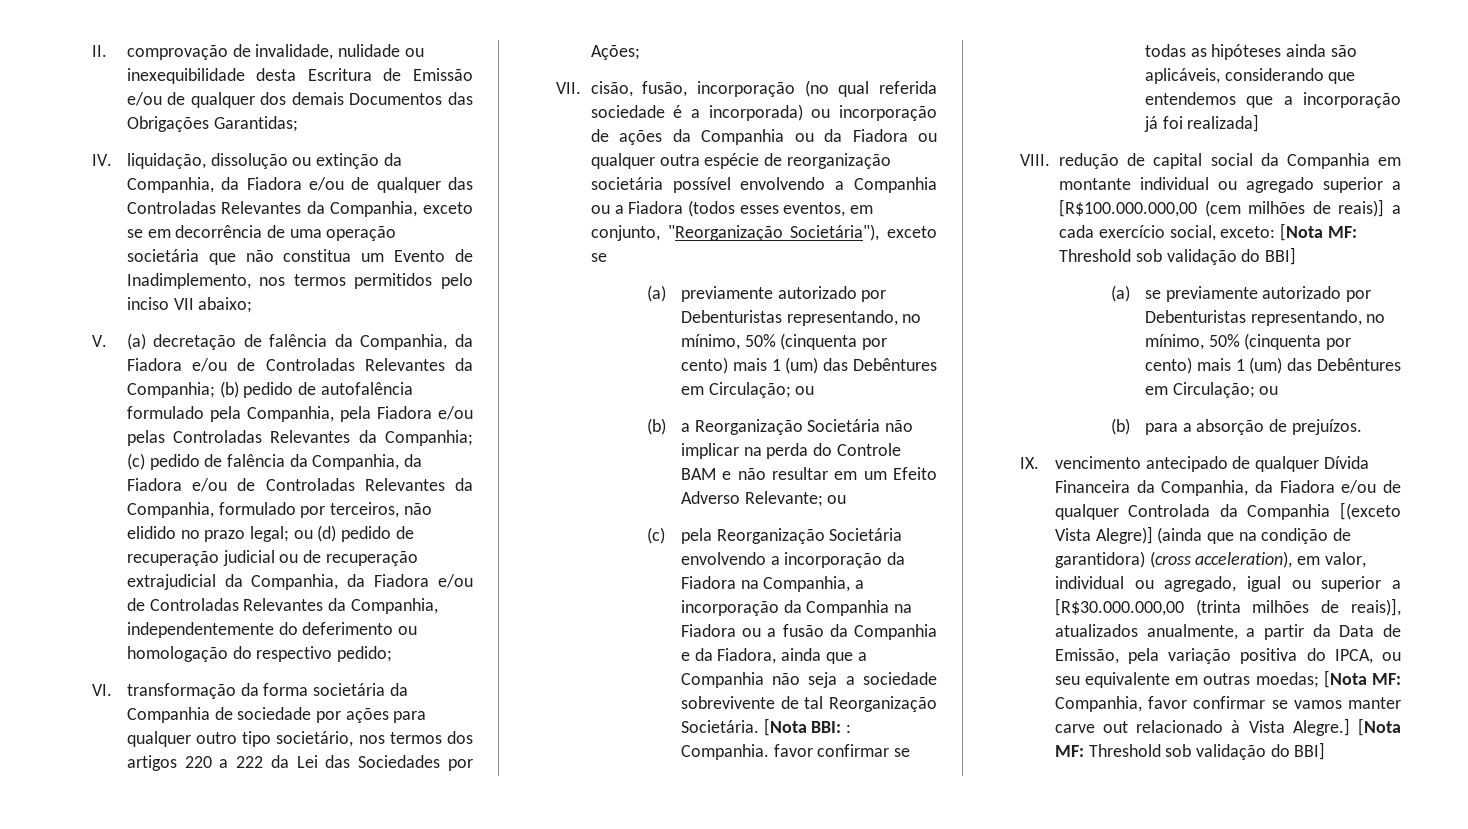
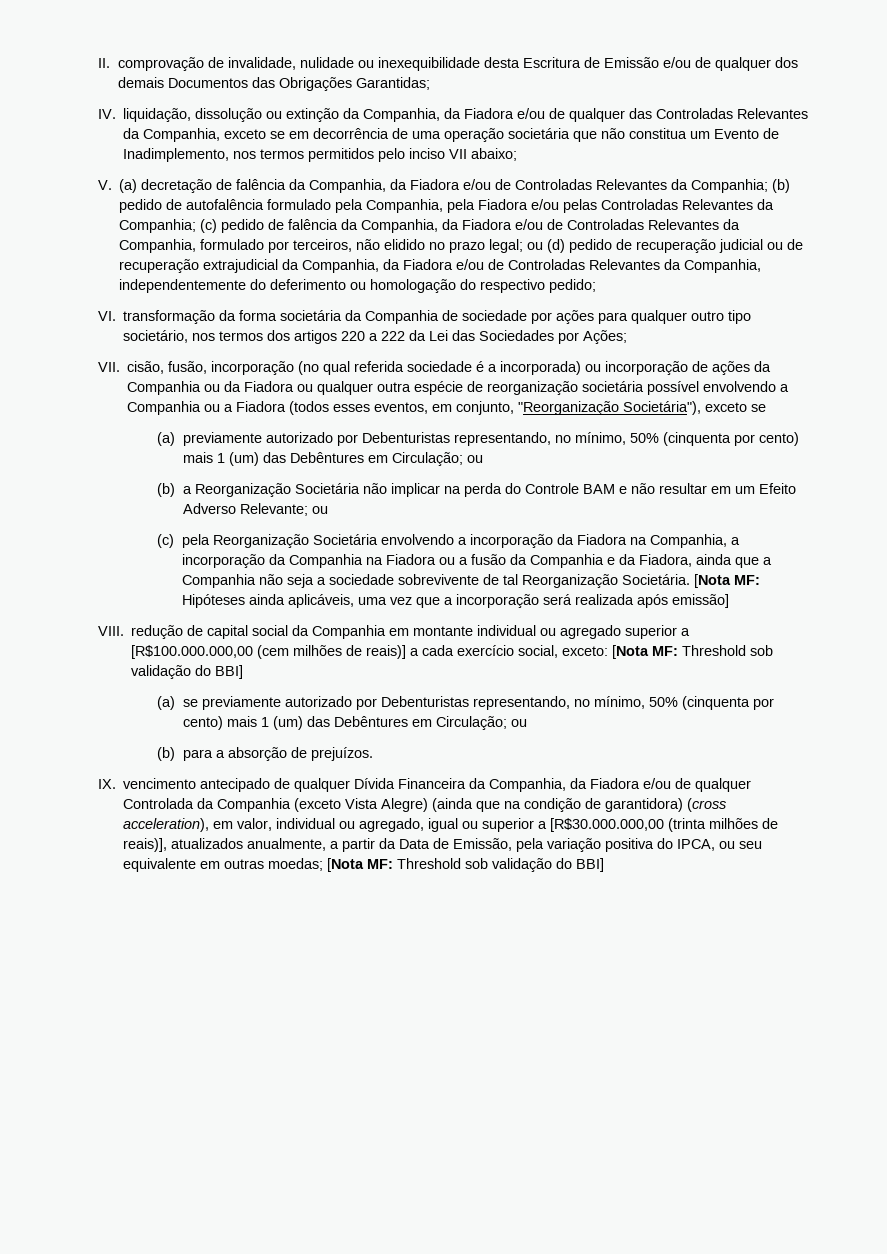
[811,721,852,733] [680,744,911,760] [1144,44,1357,60] [1144,68,1356,84] [1144,92,1401,108] [1143,114,1260,132] BBI: : Companhia. favor confirmar se todas as hipóteses ainda são aplicáveis, considerando que entendemos que a incorporação já foi realizada] -> [733,575,760,585] [181,594,729,608] MF: Hipóteses ainda aplicáveis, uma vez que a incorporação será realizada após emissão]
[1340,502,1401,520] [1054,526,1153,544] [(exceto Vista Alegre)] -> [294,798,429,812] (exceto Vista Alegre)
[1054,696,1401,712] [1054,718,1401,736] [1054,745,1084,757] Companhia, favor confirmar se vamos manter carve out relacionado à Vista Alegre.] [Nota MF: -> (394, 864) none

